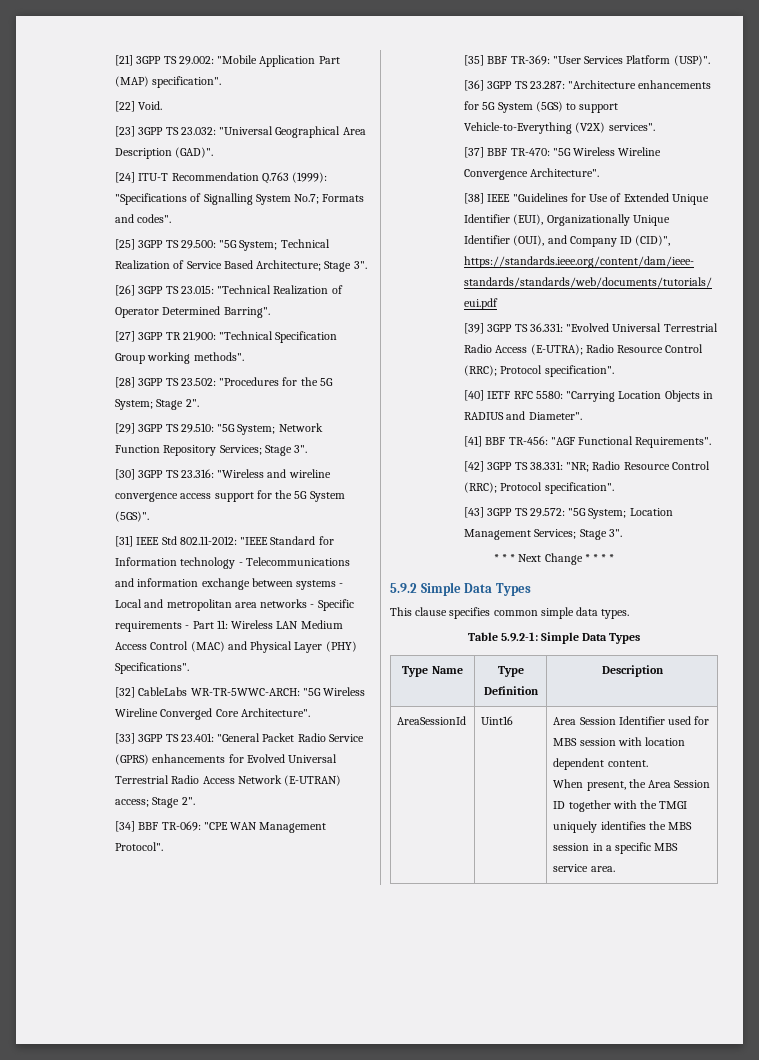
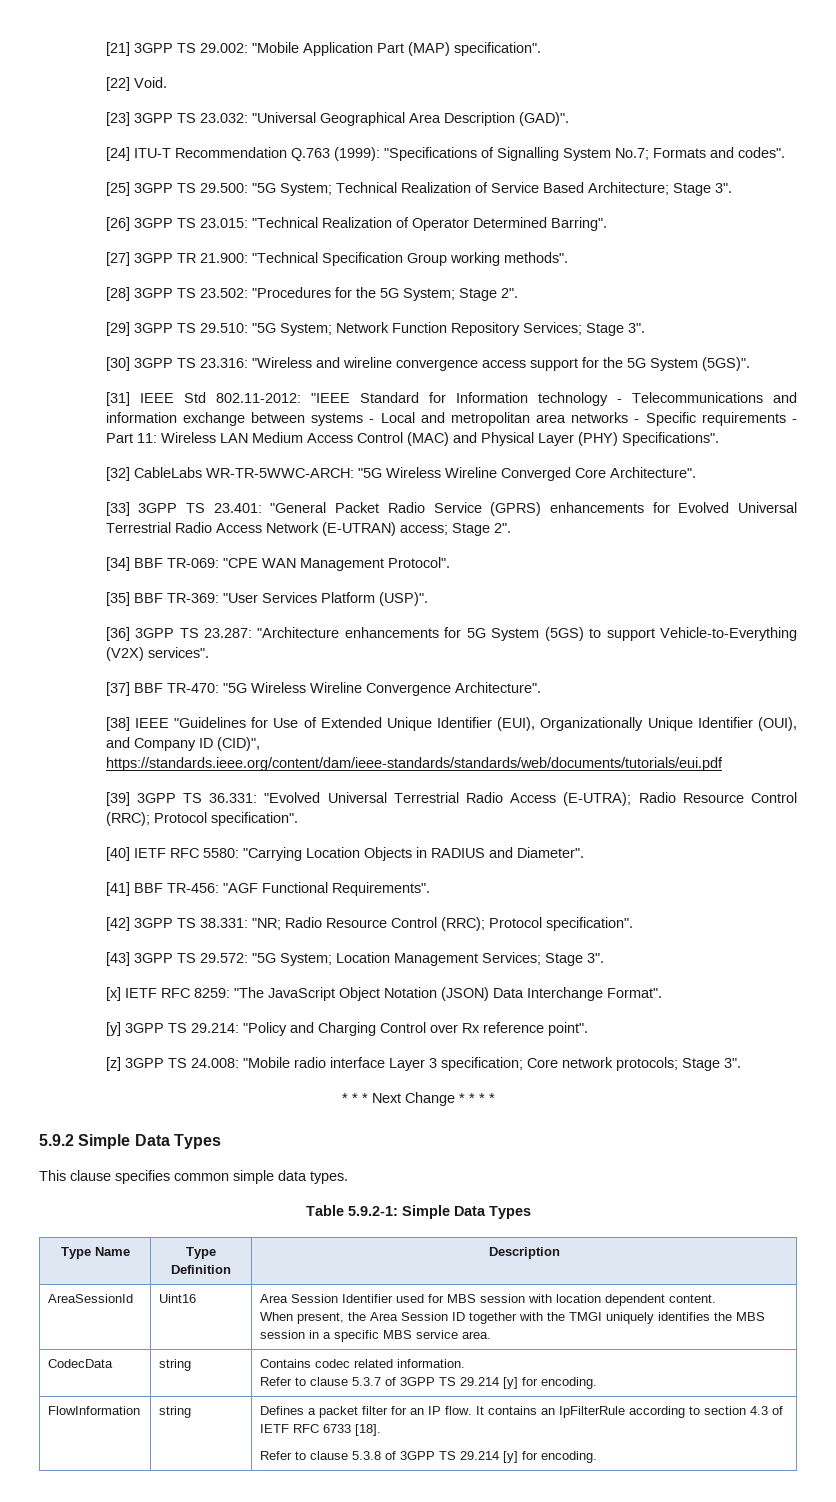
(622, 533) none -> [105,987,662,1001] [105,1022,588,1036] [105,1057,741,1071] // [x] IETF RFC 8259: "The JavaScript Object Notation (JSON) Data Interchange Format". // [y] 3GPP TS 29.214: "Policy and Charging Control over Rx reference point". // [z] 3GPP TS 24.008: "Mobile radio interface Layer 3 specification; Core network protocols; Stage 3".
(615, 869) none -> [48,1359,114,1368] [159,1359,192,1371] [260,1359,466,1368] [260,1377,598,1389] [48,1406,141,1415] [159,1406,192,1418] [260,1406,784,1418] [260,1424,382,1436] [260,1451,598,1463] // CodecData | string | Contains codec related information. // Refer to clause 5.3.7 of 3GPP TS 29.214 [y] for encoding. // FlowInformation | string | Defines a packet filter for an IP flow. It contains an IpFilterRule according to section 4.3 of IETF RFC 6733 [18]. // Refer to clause 5.3.8 of 3GPP TS 29.214 [y] for encoding.

